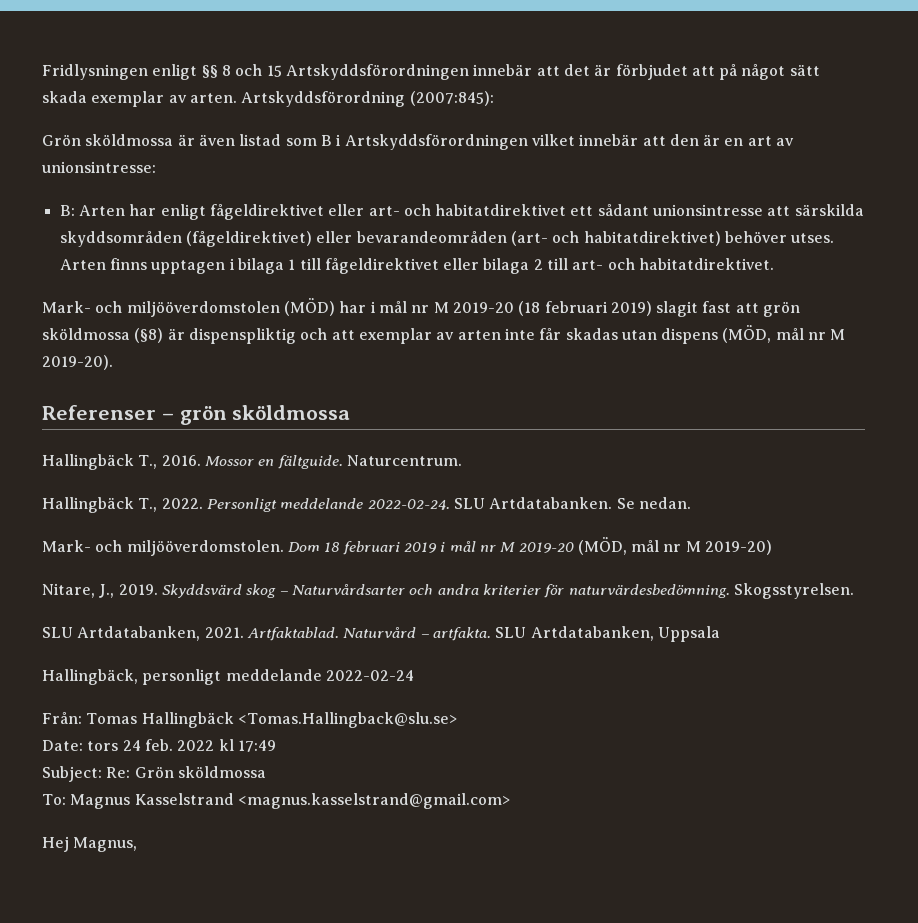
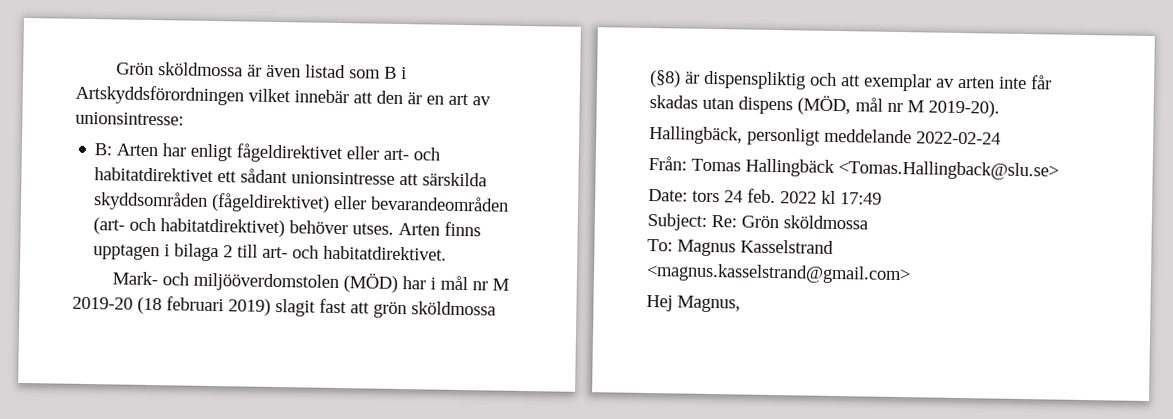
[42,64,820,80] [42,91,494,107] Fridlysningen enligt §§ 8 och 15 Artskyddsförordningen innebär att det är förbjudet att på något sätt skada exemplar av arten. Artskyddsförordning (2007:845): // -> (116, 69) none
[288,258,530,274] 1 till fågeldirektivet eller bilaga -> (220, 252) none
[42,405,351,425] [42,454,462,470] [42,497,691,513] [42,537,773,556] [42,583,854,599] [42,626,720,642] // Referenser – grön sköldmossa // Hallingbäck T., 2016. Mossor en fältguide. Naturcentrum. // Hallingbäck T., 2022. Personligt meddelande 2022-02-24. SLU Artdatabanken. Se nedan. // Mark- och miljööverdomstolen. Dom 18 februari 2019 i mål nr M 2019-20 (MÖD, mål nr M 2019-20) // Nitare, J., 2019. Skyddsvärd skog – Naturvårdsarter och andra kriterier för naturvärdesbedömning. Skogsstyrelsen. // SLU Artdatabanken, 2021. Artfaktablad. Naturvård – artfakta. SLU Artdatabanken, Uppsala -> (1000, 108) none

